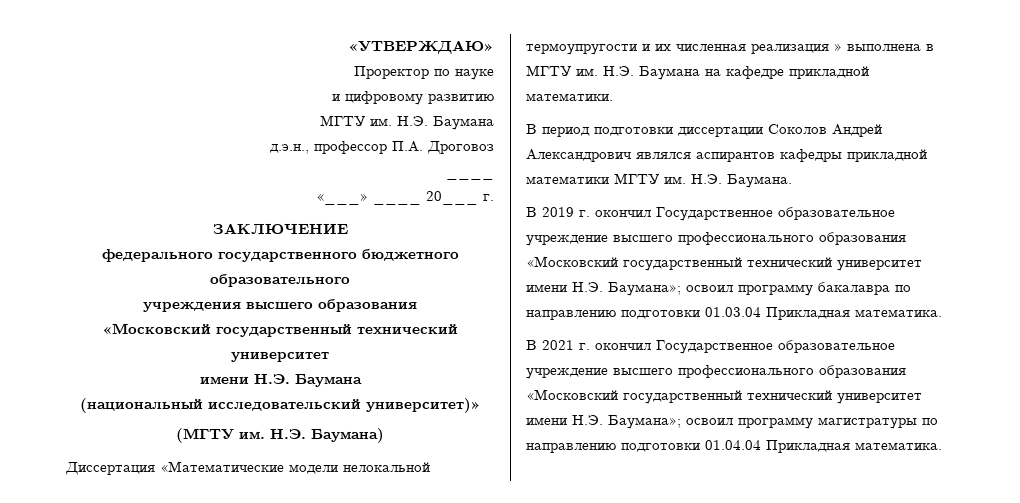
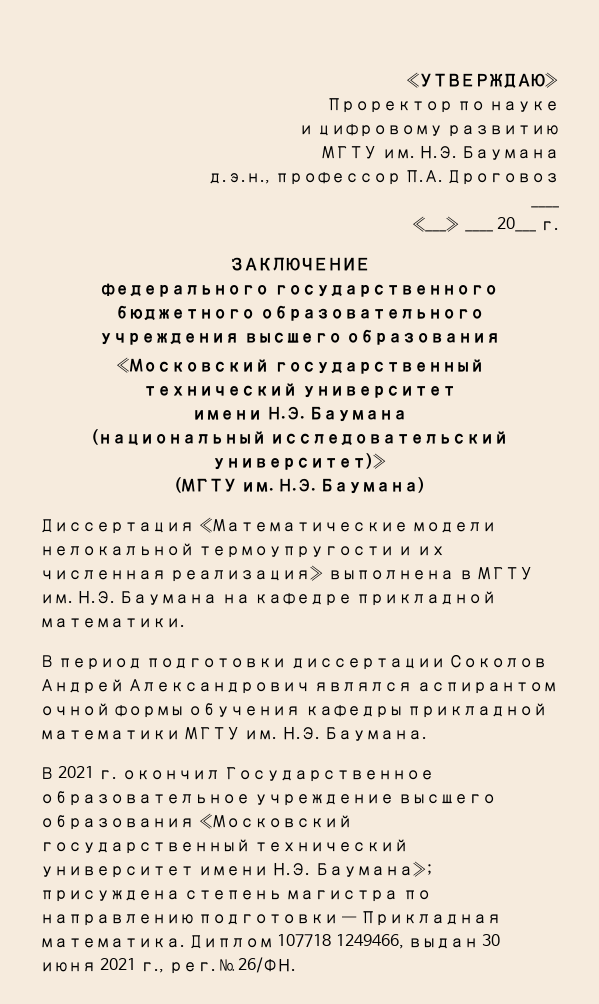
[751,43,842,54] реализация » -> [170,565,325,582] реализация»
[696,152,775,162] аспирантов -> [416,682,557,694] [40,703,301,718] аспирантом очной формы обучения
[542,207,895,221] [526,232,906,246] [526,256,922,271] [526,282,911,296] [526,307,942,320] [526,340,895,354] [526,365,906,379] [526,389,922,404] [526,415,938,429] [526,440,942,453] 2019 г. окончил Государственное образовательное учреждение высшего профессионального образования «Московский государственный технический университет имени Н.Э. Баумана»; освоил программу бакалавра по направлению подготовки 01.03.04 Прикладная математика. // В 2021 г. окончил Государственное образовательное учреждение высшего профессионального образования «Московский государственный технический университет имени Н.Э. Баумана»; освоил программу магистратуры по направлению подготовки 01.04.04 Прикладная математика. -> [58,766,434,782] [40,791,497,806] [40,813,353,830] [40,839,409,854] [40,861,432,878] [40,890,431,902] [40,911,501,926] [40,934,500,949] [40,957,296,974] 2021 г. окончил Государственное образовательное учреждение высшего образования «Московский государственный технический университет имени Н.Э. Баумана»; присуждена степень магистра по направлению подготовки — Прикладная математика. Диплом 107718 1249466, выдан 30 июня 2021 г., рег. № 26/ФН.

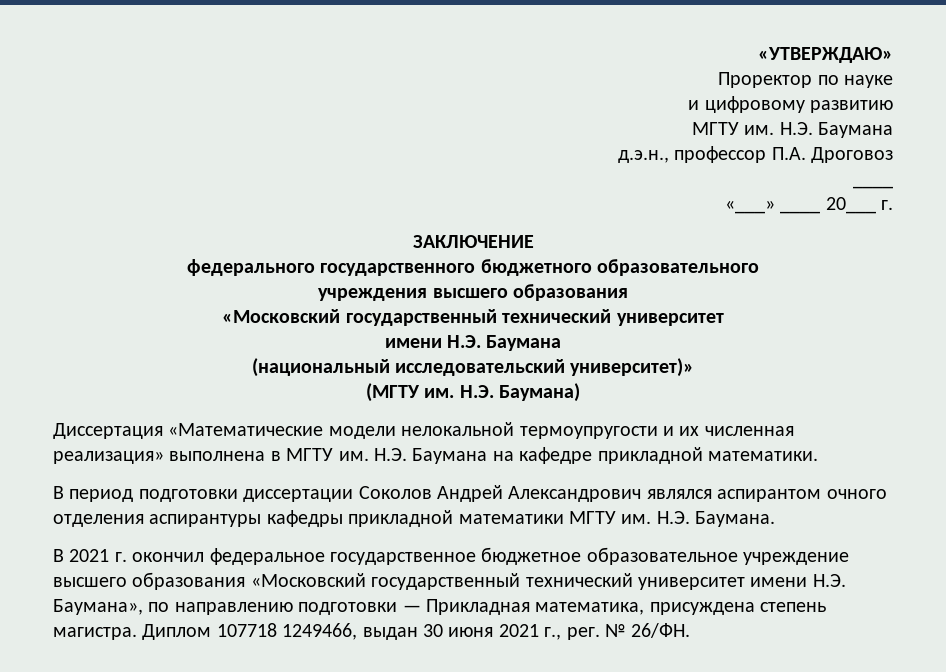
[40,703,301,718] очной формы обучения -> [826,489,887,499] [53,514,262,527] очного отделения аспирантуры
[223,767,434,782] Государственное -> [209,547,582,565] федеральное государственное бюджетное
[314,861,432,877] [40,890,399,902] Баумана»; присуждена степень магистра -> [53,599,143,615] Баумана»,
[40,938,185,948] математика. -> [535,602,827,615] [53,627,137,640] математика, присуждена степень магистра.

